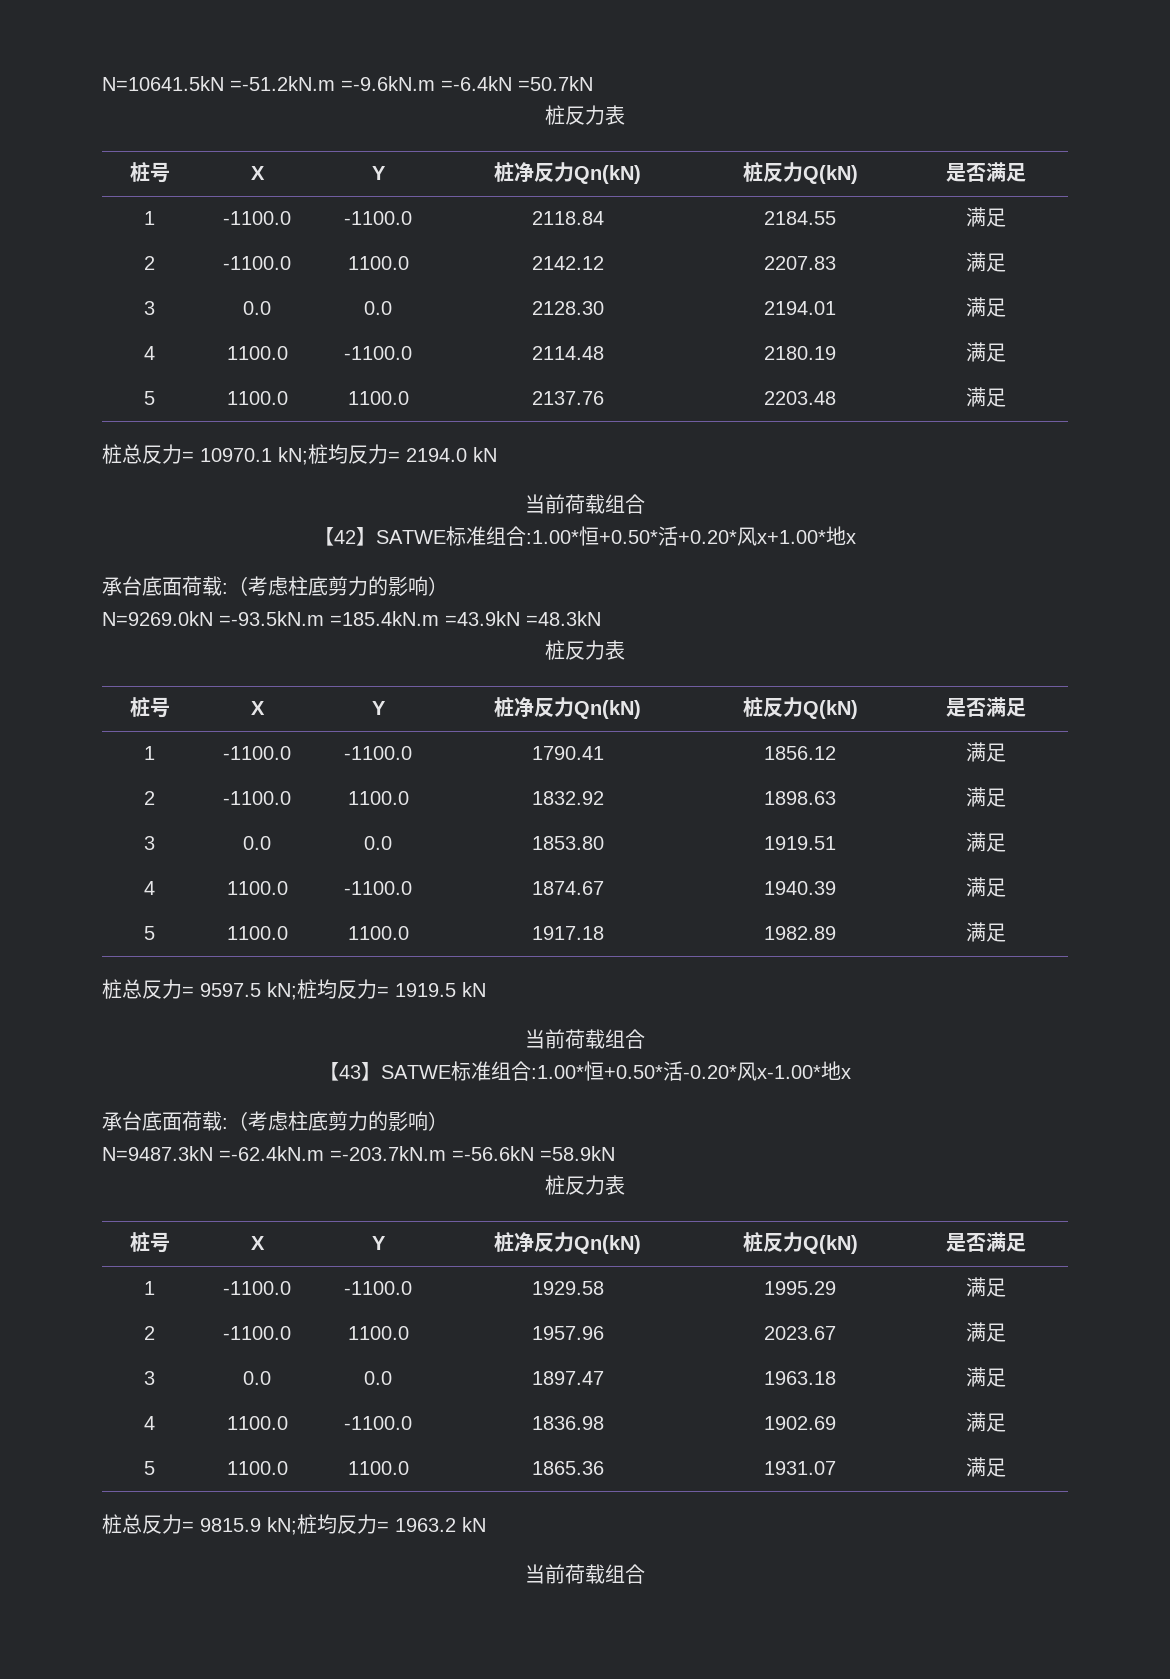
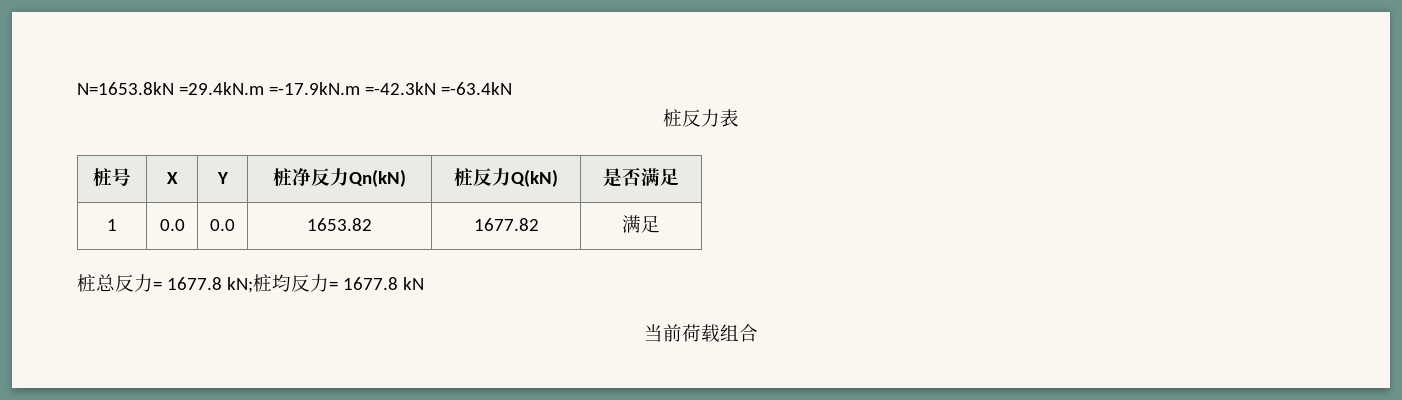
[102,76,593,91] N=10641.5kN =-51.2kN.m =-9.6kN.m =-6.4kN =50.7kN -> [77,82,512,95] N=1653.8kN =29.4kN.m =-17.9kN.m =-42.3kN =-63.4kN
[223,211,291,225] [344,211,412,225] [531,211,604,225] [764,211,836,225] [965,207,1006,227] [144,256,155,270] [223,256,291,270] [347,256,409,270] [531,256,604,270] [764,256,836,270] [965,252,1006,272] [144,301,155,315] [243,301,271,315] [364,301,392,315] [531,301,604,315] [764,301,836,315] [965,297,1006,317] [144,346,155,360] [226,346,288,360] [344,346,412,360] [531,346,604,360] [764,346,836,360] [965,342,1006,362] [144,391,155,405] [226,391,288,405] [347,391,409,405] [531,391,604,405] [764,391,836,405] [965,387,1006,407] [102,444,497,465] [525,494,645,514] [314,526,856,546] [102,576,448,596] [102,611,601,626] [545,640,625,660] [129,697,170,718] [250,701,265,715] [371,701,386,715] [494,697,641,719] [742,697,858,719] [945,697,1026,717] [144,746,155,760] [223,746,291,760] [344,746,412,760] [531,746,604,760] [764,746,836,760] [965,742,1006,762] [144,791,155,805] [223,791,291,805] [347,791,409,805] [531,791,604,805] [764,791,836,805] [965,787,1006,807] [144,836,155,850] [243,836,271,850] [364,836,392,850] [531,836,604,850] [764,836,836,850] [965,832,1006,852] [144,881,155,895] [226,881,288,895] [344,881,412,895] [531,881,604,895] [764,881,836,895] [965,877,1006,897] [144,926,155,940] [226,926,288,940] [347,926,409,940] [531,926,604,940] [764,926,836,940] [965,922,1006,942] [102,979,486,1000] [525,1029,645,1049] [319,1061,851,1081] [102,1111,448,1131] [102,1146,615,1161] [545,1175,625,1195] [129,1232,170,1253] [250,1236,265,1250] [371,1236,386,1250] [494,1232,641,1254] [742,1232,858,1254] [945,1232,1026,1252] [144,1281,155,1295] [223,1281,291,1295] [344,1281,412,1295] [531,1281,604,1295] [764,1281,836,1295] [965,1277,1006,1297] [144,1326,155,1340] [223,1326,291,1340] [347,1326,409,1340] [531,1326,604,1340] [764,1326,836,1340] [965,1322,1006,1342] [144,1371,155,1385] [243,1371,271,1385] [364,1371,392,1385] [531,1371,604,1385] [764,1371,836,1385] [965,1367,1006,1387] [144,1416,155,1430] [226,1416,288,1430] [344,1416,412,1430] [531,1416,604,1430] [764,1416,836,1430] [965,1412,1006,1432] [144,1461,155,1475] [226,1461,288,1475] [347,1461,409,1475] [531,1461,604,1475] [764,1461,836,1475] [965,1457,1006,1477] [102,1514,486,1535] [525,1564,645,1584] -1100.0 | -1100.0 | 2118.84 | 2184.55 | 满足 // 2 | -1100.0 | 1100.0 | 2142.12 | 2207.83 | 满足 // 3 | 0.0 | 0.0 | 2128.30 | 2194.01 | 满足 // 4 | 1100.0 | -1100.0 | 2114.48 | 2180.19 | 满足 // 5 | 1100.0 | 1100.0 | 2137.76 | 2203.48 | 满足 // 桩总反力= 10970.1 kN;桩均反力= 2194.0 kN // 当前荷载组合 // 【42】SATWE标准组合:1.00*恒+0.50*活+0.20*风x+1.00*地x // 承台底面荷载:（考虑柱底剪力的影响） // N=9269.0kN =-93.5kN.m =185.4kN.m =43.9kN =48.3kN // 桩反力表 // 桩号 | X | Y | 桩净反力Qn(kN) | 桩反力Q(kN) | 是否满足 // 1 | -1100.0 | -1100.0 | 1790.41 | 1856.12 | 满足 // 2 | -1100.0 | 1100.0 | 1832.92 | 1898.63 | 满足 // 3 | 0.0 | 0.0 | 1853.80 | 1919.51 | 满足 // 4 | 1100.0 | -1100.0 | 1874.67 | 1940.39 | 满足 // 5 | 1100.0 | 1100.0 | 1917.18 | 1982.89 | 满足 // 桩总反力= 9597.5 kN;桩均反力= 1919.5 kN // 当前荷载组合 // 【43】SATWE标准组合:1.00*恒+0.50*活-0.20*风x-1.00*地x // 承台底面荷载:（考虑柱底剪力的影响） // N=9487.3kN =-62.4kN.m =-203.7kN.m =-56.6kN =58.9kN // 桩反力表 // 桩号 | X | Y | 桩净反力Qn(kN) | 桩反力Q(kN) | 是否满足 // 1 | -1100.0 | -1100.0 | 1929.58 | 1995.29 | 满足 // 2 | -1100.0 | 1100.0 | 1957.96 | 2023.67 | 满足 // 3 | 0.0 | 0.0 | 1897.47 | 1963.18 | 满足 // 4 | 1100.0 | -1100.0 | 1836.98 | 1902.69 | 满足 // 5 | 1100.0 | 1100.0 | 1865.36 | 1931.07 | 满足 // 桩总反力= 9815.9 kN;桩均反力= 1963.2 kN // 当前荷载组合 -> [159,219,185,231] [210,219,235,231] [307,218,372,231] [473,218,539,231] [622,215,661,233] [77,274,424,293] [644,324,758,342] 0.0 | 0.0 | 1653.82 | 1677.82 | 满足 // 桩总反力= 1677.8 kN;桩均反力= 1677.8 kN // 当前荷载组合

